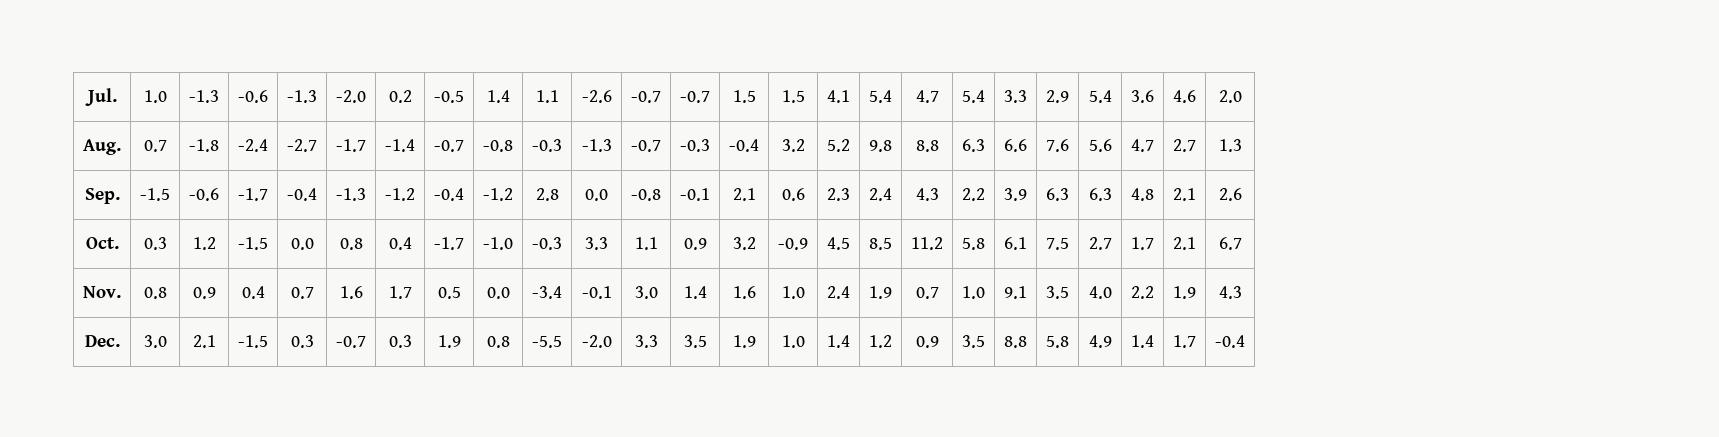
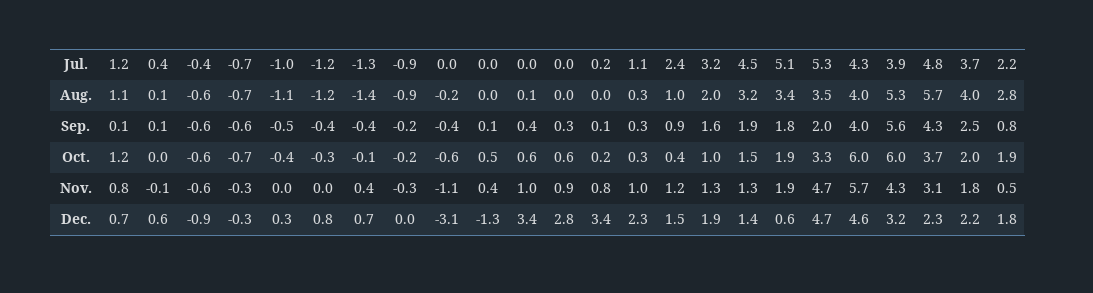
[143,90,167,103] [189,90,219,103] [238,90,268,103] [287,90,317,103] [336,90,366,103] [388,90,412,103] [434,91,464,103] [486,90,510,103] [535,90,559,103] [581,90,612,103] [631,91,661,103] [680,91,710,103] [732,90,756,103] [781,90,805,103] [827,90,850,103] [869,90,892,103] [915,90,939,103] [962,90,985,103] [1004,90,1027,103] [1046,90,1069,103] [1088,90,1112,103] [1131,90,1154,103] [1173,90,1196,103] [1218,90,1242,103] [83,139,121,155] [143,140,167,152] [189,139,219,152] [238,139,268,152] [287,139,317,152] [336,139,366,152] [385,139,415,152] [434,140,464,152] [483,140,513,152] [532,139,562,152] [581,139,612,152] [631,140,661,152] [680,139,710,152] [729,139,759,152] [781,139,805,152] [827,139,850,152] [869,140,892,152] [915,140,939,152] [962,139,985,152] [1004,139,1027,152] [1046,139,1069,152] [1088,139,1112,152] [1131,139,1154,152] [1173,139,1196,152] [1218,139,1242,152] [84,188,120,204] [140,188,170,201] [189,188,219,201] [238,188,268,201] [287,188,317,201] [336,188,366,201] [385,188,415,201] [434,188,464,201] [483,188,513,201] [535,188,559,201] [585,189,608,201] [631,189,661,201] [680,188,710,201] [732,188,756,201] [781,188,805,201] [827,188,850,201] [869,188,892,201] [915,188,939,201] [962,188,985,201] [1004,188,1027,201] [1046,188,1069,201] [1088,188,1112,201] [1131,188,1154,201] [1173,188,1196,201] [1218,188,1242,201] [85,237,119,249] [143,237,167,250] [192,237,216,250] [238,237,268,250] [290,238,314,250] [339,238,363,250] [388,237,412,250] [434,237,464,250] [483,237,513,250] [532,237,562,250] [585,237,608,250] [634,237,658,250] [683,238,707,250] [732,237,756,250] [778,238,808,250] [827,237,850,250] [869,238,892,250] [911,237,943,250] [962,238,985,250] [1004,237,1027,250] [1046,238,1069,250] [1088,237,1112,250] [1131,237,1154,250] [1173,237,1196,250] [1218,237,1242,250] [83,286,121,298] [143,287,167,299] [192,287,216,299] [241,286,265,299] [290,287,314,299] [339,286,363,299] [388,286,412,299] [437,287,461,299] [486,287,510,299] [532,286,562,299] [581,286,612,299] [634,286,658,299] [683,286,707,299] [732,286,756,299] [781,286,805,299] [827,286,850,299] [869,286,892,299] [915,287,939,299] [962,286,985,299] [1004,286,1027,299] [1046,286,1069,299] [1088,286,1112,299] [1131,286,1154,299] [1173,286,1196,299] [1218,286,1242,299] [84,335,120,347] [143,335,167,348] [192,335,216,348] [238,335,268,348] [290,335,314,348] [336,336,366,348] [388,335,412,348] [437,335,461,348] [486,336,510,348] [532,336,562,348] [581,335,612,348] [634,335,658,348] [683,335,707,348] [732,335,756,348] [781,335,805,348] [827,335,850,348] [869,335,892,348] [915,336,939,348] [962,335,985,348] [1004,336,1027,348] [1046,336,1069,348] [1088,335,1112,348] [1131,335,1154,348] [1173,335,1196,348] [1215,335,1245,348] 1.0 | -1.3 | -0.6 | -1.3 | -2.0 | 0.2 | -0.5 | 1.4 | 1.1 | -2.6 | -0.7 | -0.7 | 1.5 | 1.5 | 4.1 | 5.4 | 4.7 | 5.4 | 3.3 | 2.9 | 5.4 | 3.6 | 4.6 | 2.0 // Aug. | 0.7 | -1.8 | -2.4 | -2.7 | -1.7 | -1.4 | -0.7 | -0.8 | -0.3 | -1.3 | -0.7 | -0.3 | -0.4 | 3.2 | 5.2 | 9.8 | 8.8 | 6.3 | 6.6 | 7.6 | 5.6 | 4.7 | 2.7 | 1.3 // Sep. | -1.5 | -0.6 | -1.7 | -0.4 | -1.3 | -1.2 | -0.4 | -1.2 | 2.8 | 0.0 | -0.8 | -0.1 | 2.1 | 0.6 | 2.3 | 2.4 | 4.3 | 2.2 | 3.9 | 6.3 | 6.3 | 4.8 | 2.1 | 2.6 // Oct. | 0.3 | 1.2 | -1.5 | 0.0 | 0.8 | 0.4 | -1.7 | -1.0 | -0.3 | 3.3 | 1.1 | 0.9 | 3.2 | -0.9 | 4.5 | 8.5 | 11.2 | 5.8 | 6.1 | 7.5 | 2.7 | 1.7 | 2.1 | 6.7 // Nov. | 0.8 | 0.9 | 0.4 | 0.7 | 1.6 | 1.7 | 0.5 | 0.0 | -3.4 | -0.1 | 3.0 | 1.4 | 1.6 | 1.0 | 2.4 | 1.9 | 0.7 | 1.0 | 9.1 | 3.5 | 4.0 | 2.2 | 1.9 | 4.3 // Dec. | 3.0 | 2.1 | -1.5 | 0.3 | -0.7 | 0.3 | 1.9 | 0.8 | -5.5 | -2.0 | 3.3 | 3.5 | 1.9 | 1.0 | 1.4 | 1.2 | 0.9 | 3.5 | 8.8 | 5.8 | 4.9 | 1.4 | 1.7 | -0.4 -> [108,59,129,69] [147,59,168,69] [187,59,211,69] [228,59,252,69] [269,59,294,69] [311,59,335,69] [352,59,376,69] [393,59,417,69] [436,59,457,69] [478,59,498,69] [517,59,537,69] [554,59,574,69] [591,59,611,69] [628,59,648,69] [664,59,685,69] [701,59,721,69] [738,59,758,69] [775,59,795,69] [812,59,832,69] [849,59,869,69] [886,59,906,69] [923,59,943,69] [960,59,980,69] [996,59,1017,69] [59,90,92,103] [108,90,129,100] [147,90,168,100] [187,90,211,100] [228,90,252,100] [269,90,294,100] [311,90,335,100] [352,90,376,100] [393,90,417,100] [434,90,459,100] [478,90,498,100] [517,90,537,100] [554,90,574,100] [591,90,611,100] [628,90,648,100] [664,90,685,100] [701,90,721,100] [738,90,758,100] [775,90,795,100] [812,90,832,100] [849,90,869,100] [886,90,906,100] [923,90,943,100] [960,90,980,100] [996,90,1017,100] [61,121,90,134] [108,121,129,131] [147,121,168,131] [187,121,211,131] [228,121,252,131] [269,121,294,131] [311,121,335,131] [352,121,376,131] [393,121,417,131] [434,121,459,131] [478,121,498,131] [517,121,537,131] [554,121,574,131] [591,121,611,131] [628,121,648,131] [664,121,685,131] [701,121,721,131] [738,121,758,131] [775,121,795,131] [812,121,832,131] [849,121,869,131] [886,121,906,131] [923,121,943,131] [960,121,980,131] [996,121,1017,131] [61,152,90,162] [108,152,129,162] [147,152,168,162] [187,152,211,162] [228,152,252,162] [269,152,294,162] [311,152,335,162] [352,152,376,162] [393,152,417,162] [434,152,459,162] [478,152,498,162] [517,152,537,162] [554,152,574,162] [591,152,611,162] [628,152,648,162] [664,152,685,162] [701,152,721,162] [738,152,758,162] [775,152,795,162] [812,152,832,162] [849,152,869,162] [886,152,906,162] [923,152,943,162] [960,152,980,162] [996,152,1017,162] [59,183,92,193] [108,183,129,193] [145,183,170,193] [187,183,211,193] [228,183,252,193] [271,183,292,193] [313,183,333,193] [354,183,374,193] [393,183,417,193] [434,183,459,193] [478,183,498,193] [517,183,537,193] [554,183,574,193] [591,183,611,193] [628,183,648,193] [664,183,685,193] [701,183,721,193] [738,183,758,193] [775,183,795,193] [812,183,832,193] [849,183,869,193] [886,183,906,193] [923,183,943,193] [960,183,980,193] [996,183,1017,193] [60,214,91,224] [108,214,129,224] [147,214,168,224] [187,214,211,224] [228,214,252,224] [271,214,292,224] [313,214,333,224] [354,214,374,224] [395,214,415,224] [434,214,459,224] [476,214,500,224] [517,214,537,224] [554,214,574,224] [591,214,611,224] [628,214,648,224] [664,214,685,224] [701,214,721,224] [738,214,758,224] [775,214,795,224] [812,214,832,224] [849,214,869,224] [886,214,906,224] [923,214,943,224] [960,214,980,224] [996,214,1017,224] 1.2 | 0.4 | -0.4 | -0.7 | -1.0 | -1.2 | -1.3 | -0.9 | 0.0 | 0.0 | 0.0 | 0.0 | 0.2 | 1.1 | 2.4 | 3.2 | 4.5 | 5.1 | 5.3 | 4.3 | 3.9 | 4.8 | 3.7 | 2.2 // Aug. | 1.1 | 0.1 | -0.6 | -0.7 | -1.1 | -1.2 | -1.4 | -0.9 | -0.2 | 0.0 | 0.1 | 0.0 | 0.0 | 0.3 | 1.0 | 2.0 | 3.2 | 3.4 | 3.5 | 4.0 | 5.3 | 5.7 | 4.0 | 2.8 // Sep. | 0.1 | 0.1 | -0.6 | -0.6 | -0.5 | -0.4 | -0.4 | -0.2 | -0.4 | 0.1 | 0.4 | 0.3 | 0.1 | 0.3 | 0.9 | 1.6 | 1.9 | 1.8 | 2.0 | 4.0 | 5.6 | 4.3 | 2.5 | 0.8 // Oct. | 1.2 | 0.0 | -0.6 | -0.7 | -0.4 | -0.3 | -0.1 | -0.2 | -0.6 | 0.5 | 0.6 | 0.6 | 0.2 | 0.3 | 0.4 | 1.0 | 1.5 | 1.9 | 3.3 | 6.0 | 6.0 | 3.7 | 2.0 | 1.9 // Nov. | 0.8 | -0.1 | -0.6 | -0.3 | 0.0 | 0.0 | 0.4 | -0.3 | -1.1 | 0.4 | 1.0 | 0.9 | 0.8 | 1.0 | 1.2 | 1.3 | 1.3 | 1.9 | 4.7 | 5.7 | 4.3 | 3.1 | 1.8 | 0.5 // Dec. | 0.7 | 0.6 | -0.9 | -0.3 | 0.3 | 0.8 | 0.7 | 0.0 | -3.1 | -1.3 | 3.4 | 2.8 | 3.4 | 2.3 | 1.5 | 1.9 | 1.4 | 0.6 | 4.7 | 4.6 | 3.2 | 2.3 | 2.2 | 1.8

